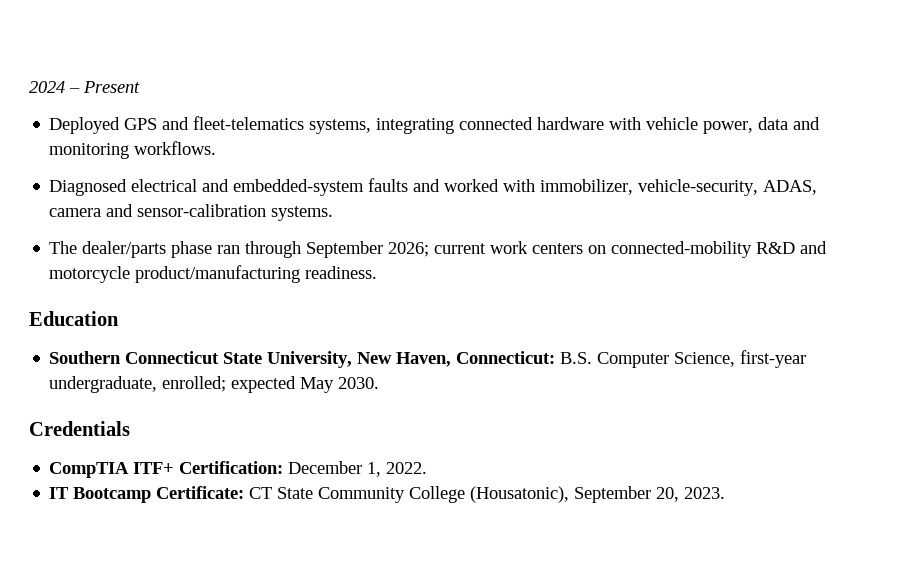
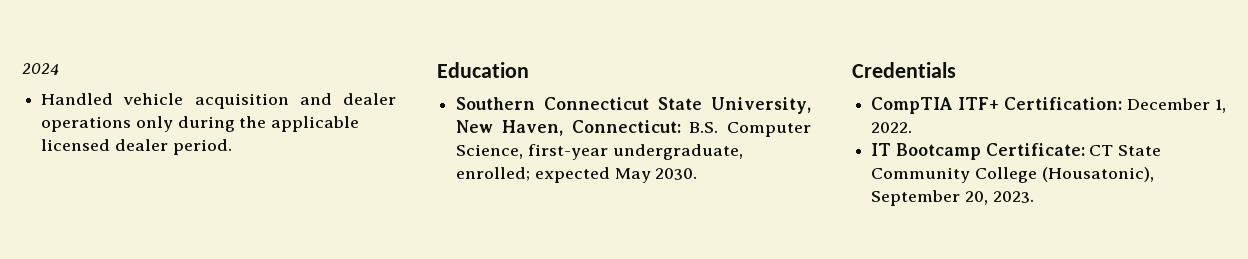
[69,81,140,93] [49,116,821,134] [49,141,217,159] [49,178,818,196] [49,204,334,221] [49,241,828,258] [49,265,378,283] – Present // Deployed GPS and fleet-telematics systems, integrating connected hardware with vehicle power, data and monitoring workflows. // Diagnosed electrical and embedded-system faults and worked with immobilizer, vehicle-security, ADAS, camera and sensor-calibration systems. // The dealer/parts phase ran through September 2026; current work centers on connected-mobility R&D and motorcycle product/manufacturing readiness. -> [41,93,396,109] [41,116,360,132] [41,139,232,155] // Handled vehicle acquisition and dealer operations only during the applicable licensed dealer period.

